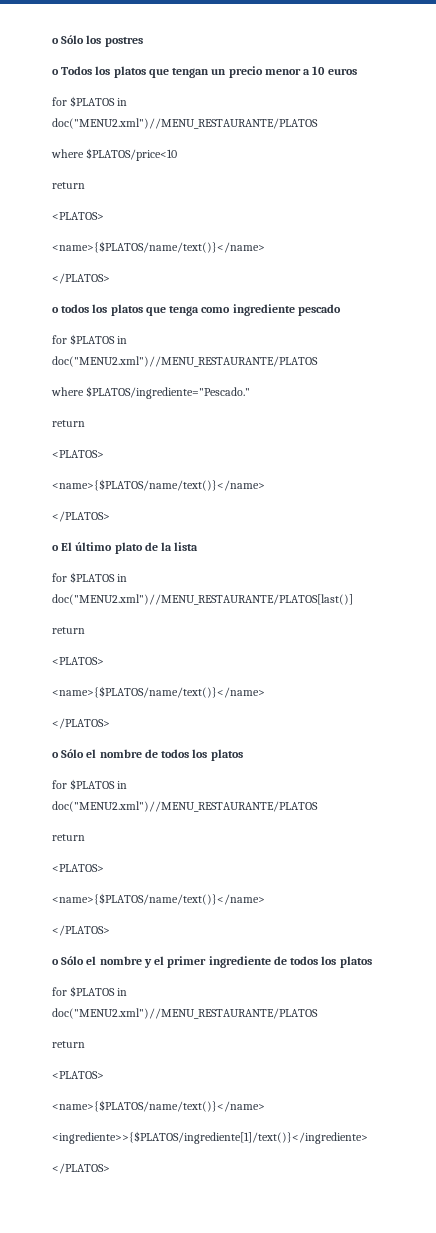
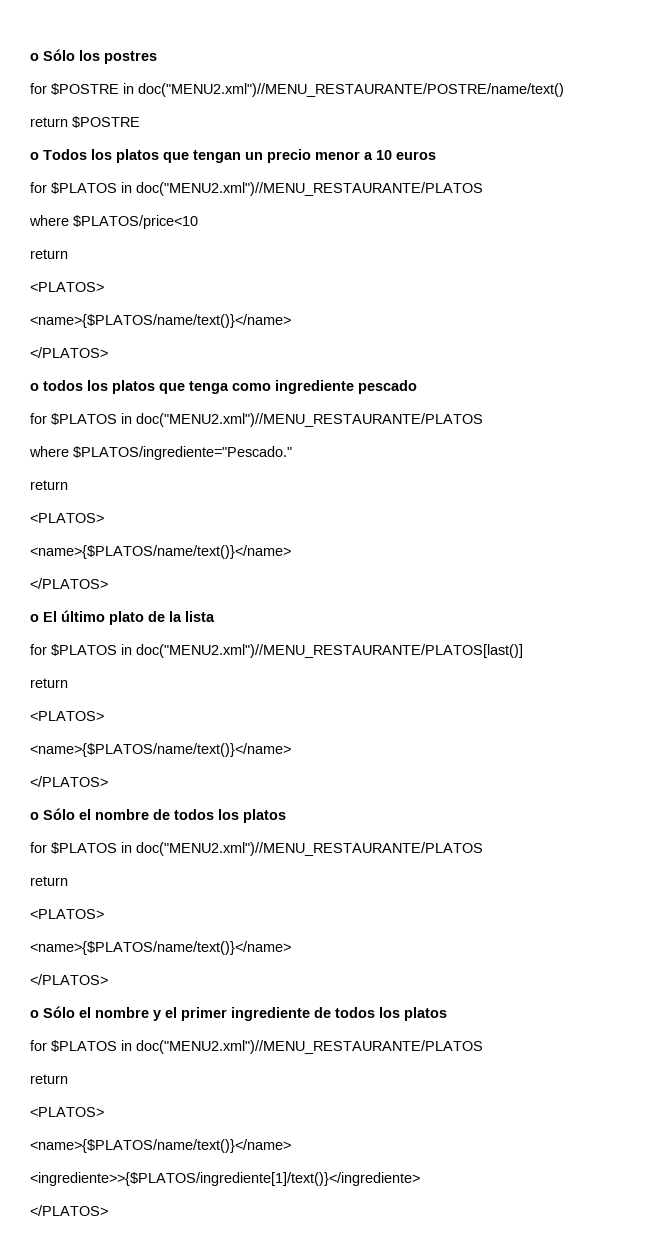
(143, 42) none -> [30,83,564,97] [30,116,140,128] // for $POSTRE in doc("MENU2.xml")//MENU_RESTAURANTE/POSTRE/name/text() // return $POSTRE

